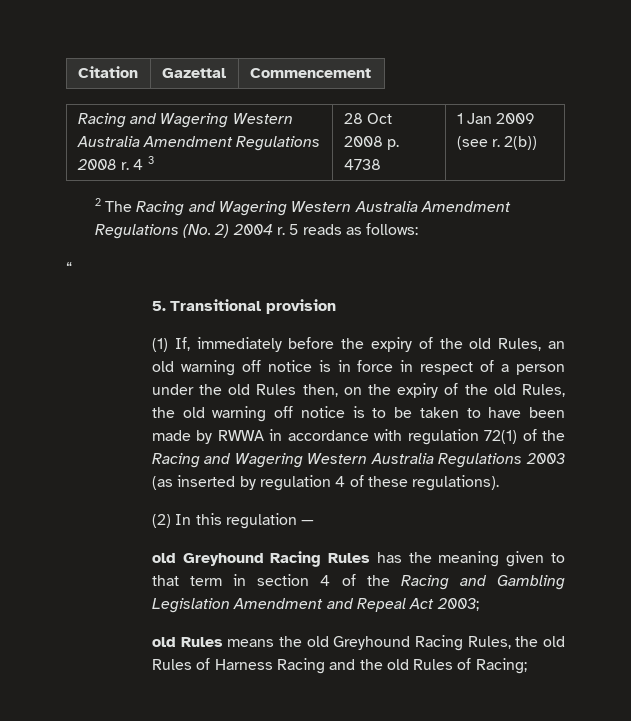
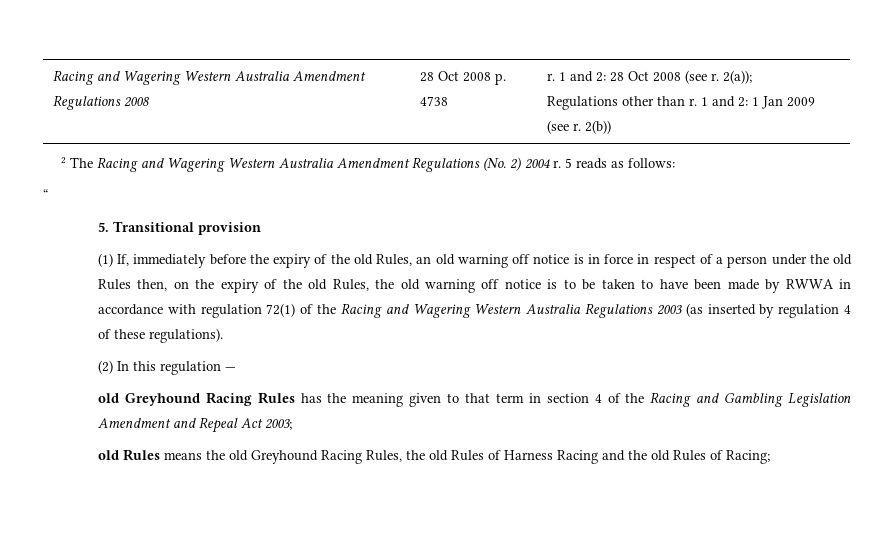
[77,66,138,78] [161,68,226,78] [249,68,371,78] Citation | Gazettal | Commencement // -> (52, 77) none
[121,156,154,170] r. 4 3 -> (150, 102) none
(381, 164) none -> [546,70,752,84] [546,96,748,110] r. 1 and 2: 28 Oct 2008 (see r. 2(a)); // Regulations other than r. 1 and 2:

